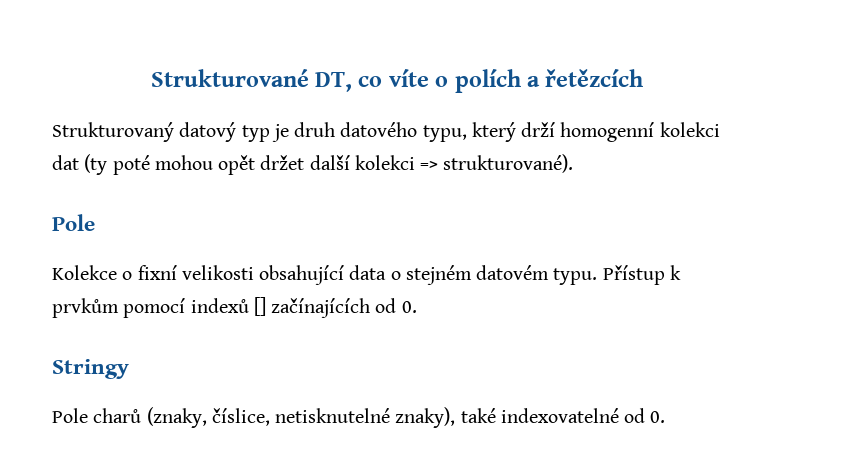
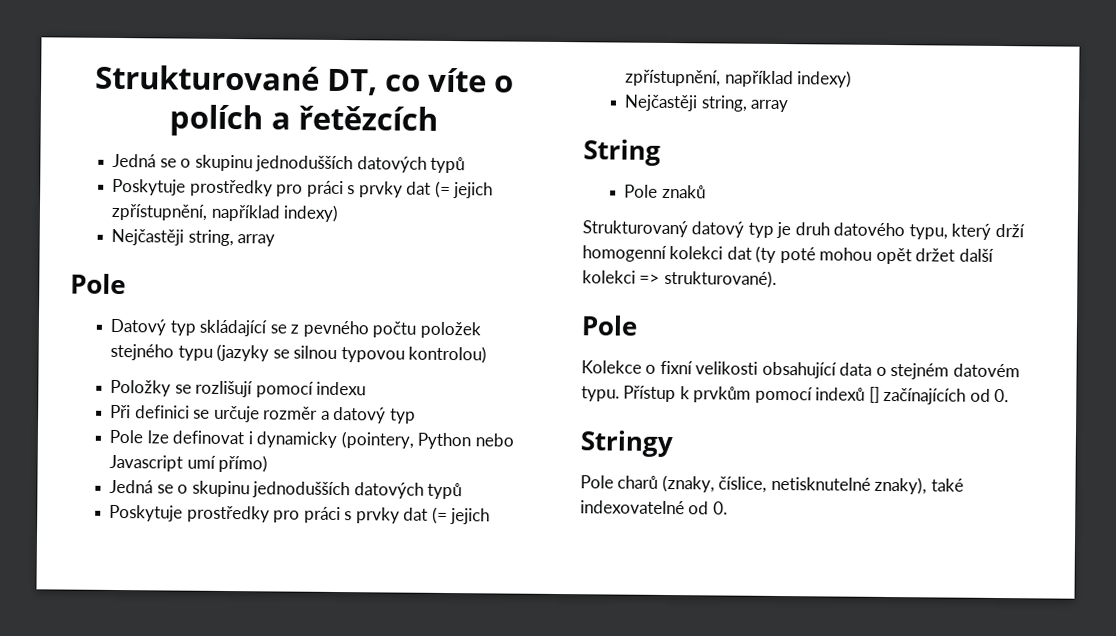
(644, 78) none -> [112,153,466,174] [112,178,494,199] [111,203,340,223] [111,228,276,247] [70,273,126,295] [110,318,481,339] [110,343,488,364] [110,379,367,398] [110,404,416,424] [109,429,514,450] [109,454,269,473] [109,479,463,500] [109,504,491,525] [625,69,853,88] [624,94,789,113] [583,139,661,166] [624,184,706,199] // Jedná se o skupinu jednodušších datových typů // Poskytuje prostředky pro práci s prvky dat (= jejich zpřístupnění, například indexy) // Nejčastěji string, array // Pole // Datový typ skládající se z pevného počtu položek stejného typu (jazyky se silnou typovou kontrolou) // Položky se rozlišují pomocí indexu // Při definici se určuje rozměr a datový typ // Pole lze definovat i dynamicky (pointery, Python nebo Javascript umí přímo) // Jedná se o skupinu jednodušších datových typů // Poskytuje prostředky pro práci s prvky dat (= jejich zpřístupnění, například indexy) // Nejčastěji string, array // String // Pole znaků

